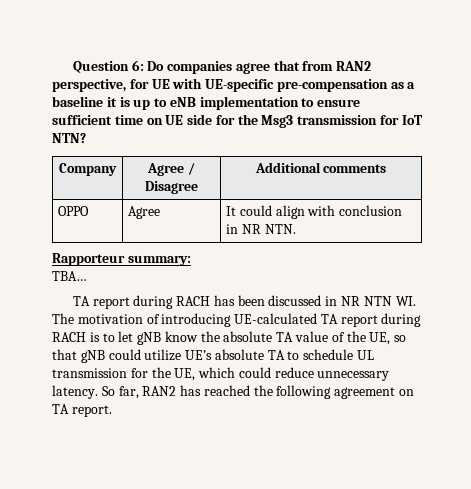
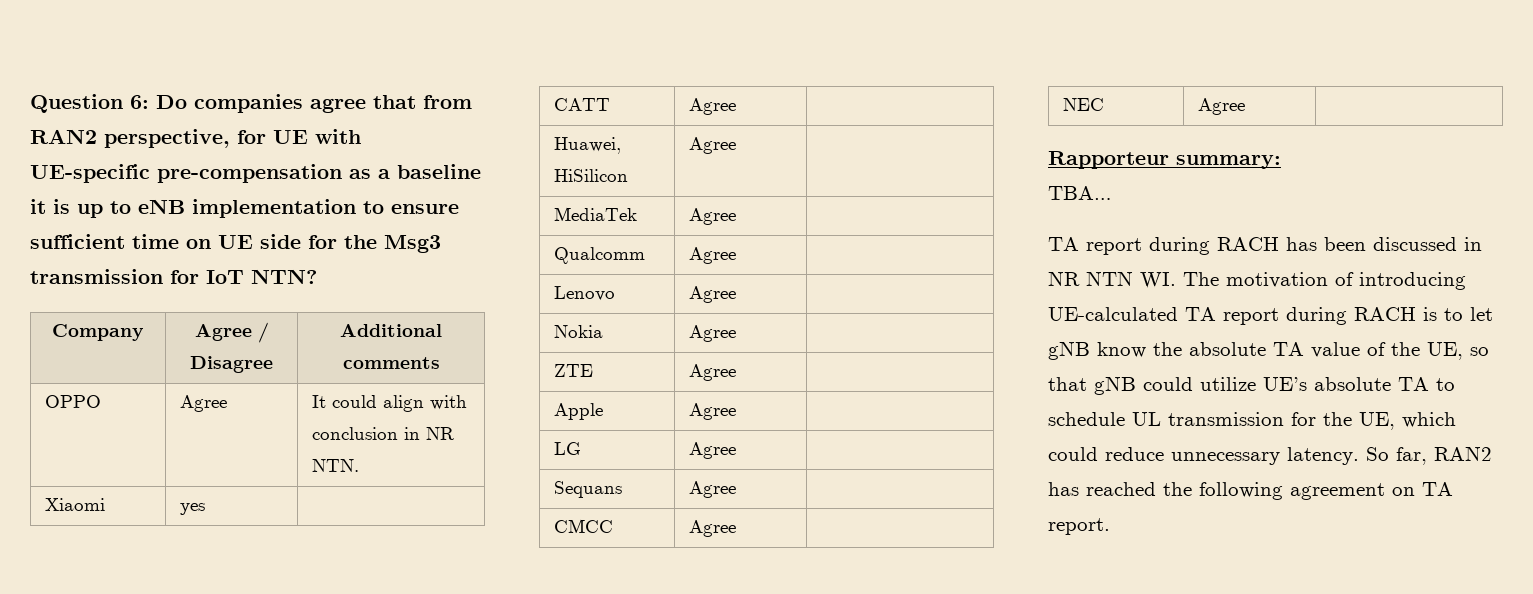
(296, 229) none -> [45,498,106,511] [180,503,206,515] [554,98,611,111] [689,98,737,115] [554,137,622,154] [554,169,629,182] [689,137,737,154] [554,207,638,221] [689,208,737,225] [554,247,646,264] [689,247,737,264] [554,286,616,301] [689,286,737,303] [554,325,604,338] [689,325,737,342] [554,364,594,377] [689,364,737,381] [554,403,604,420] [689,403,737,420] [554,442,582,455] [689,442,737,459] [554,481,623,498] [689,481,737,498] [554,519,614,533] [689,520,737,537] [1063,98,1105,111] [1198,98,1246,115] // Xiaomi | yes | // CATT | Agree | // Huawei, HiSilicon | Agree | // MediaTek | Agree | // Qualcomm | Agree | // Lenovo | Agree | // Nokia | Agree | // ZTE | Agree | // Apple | Agree | // LG | Agree | // Sequans | Agree | // CMCC | Agree | // NEC | Agree |

